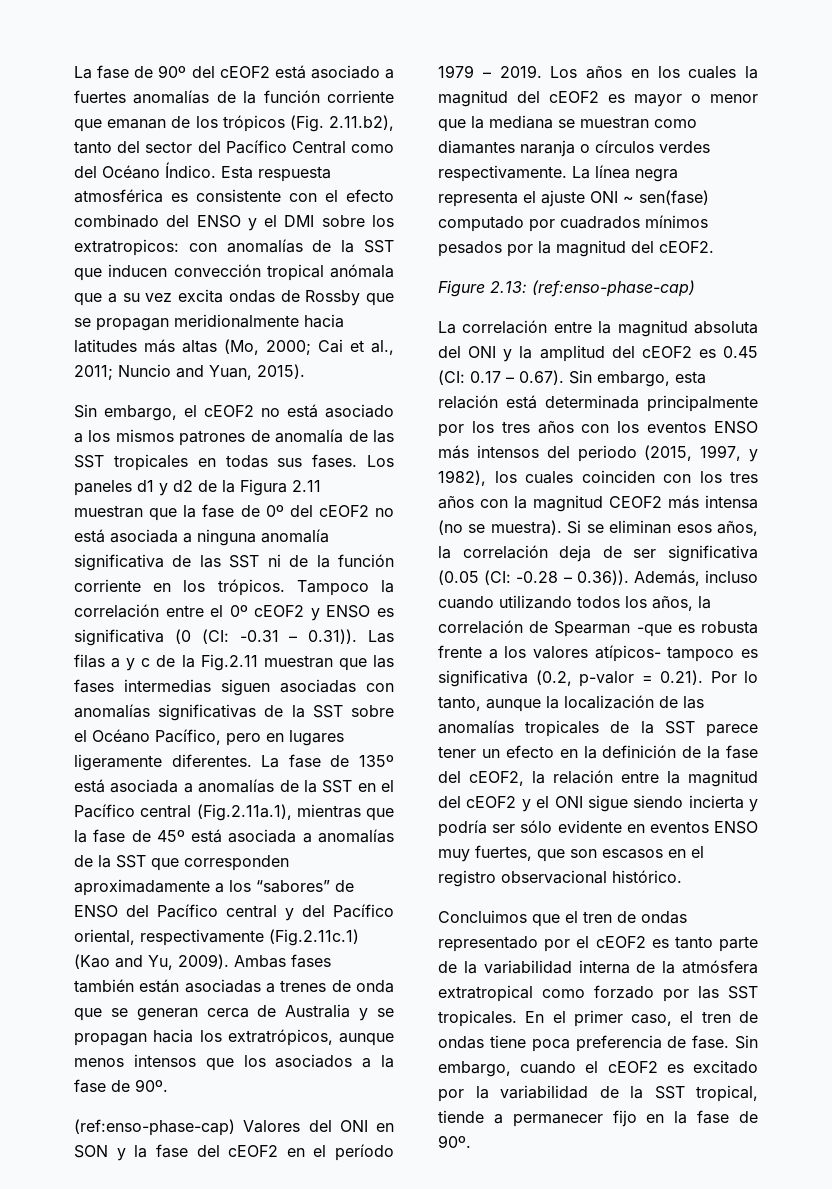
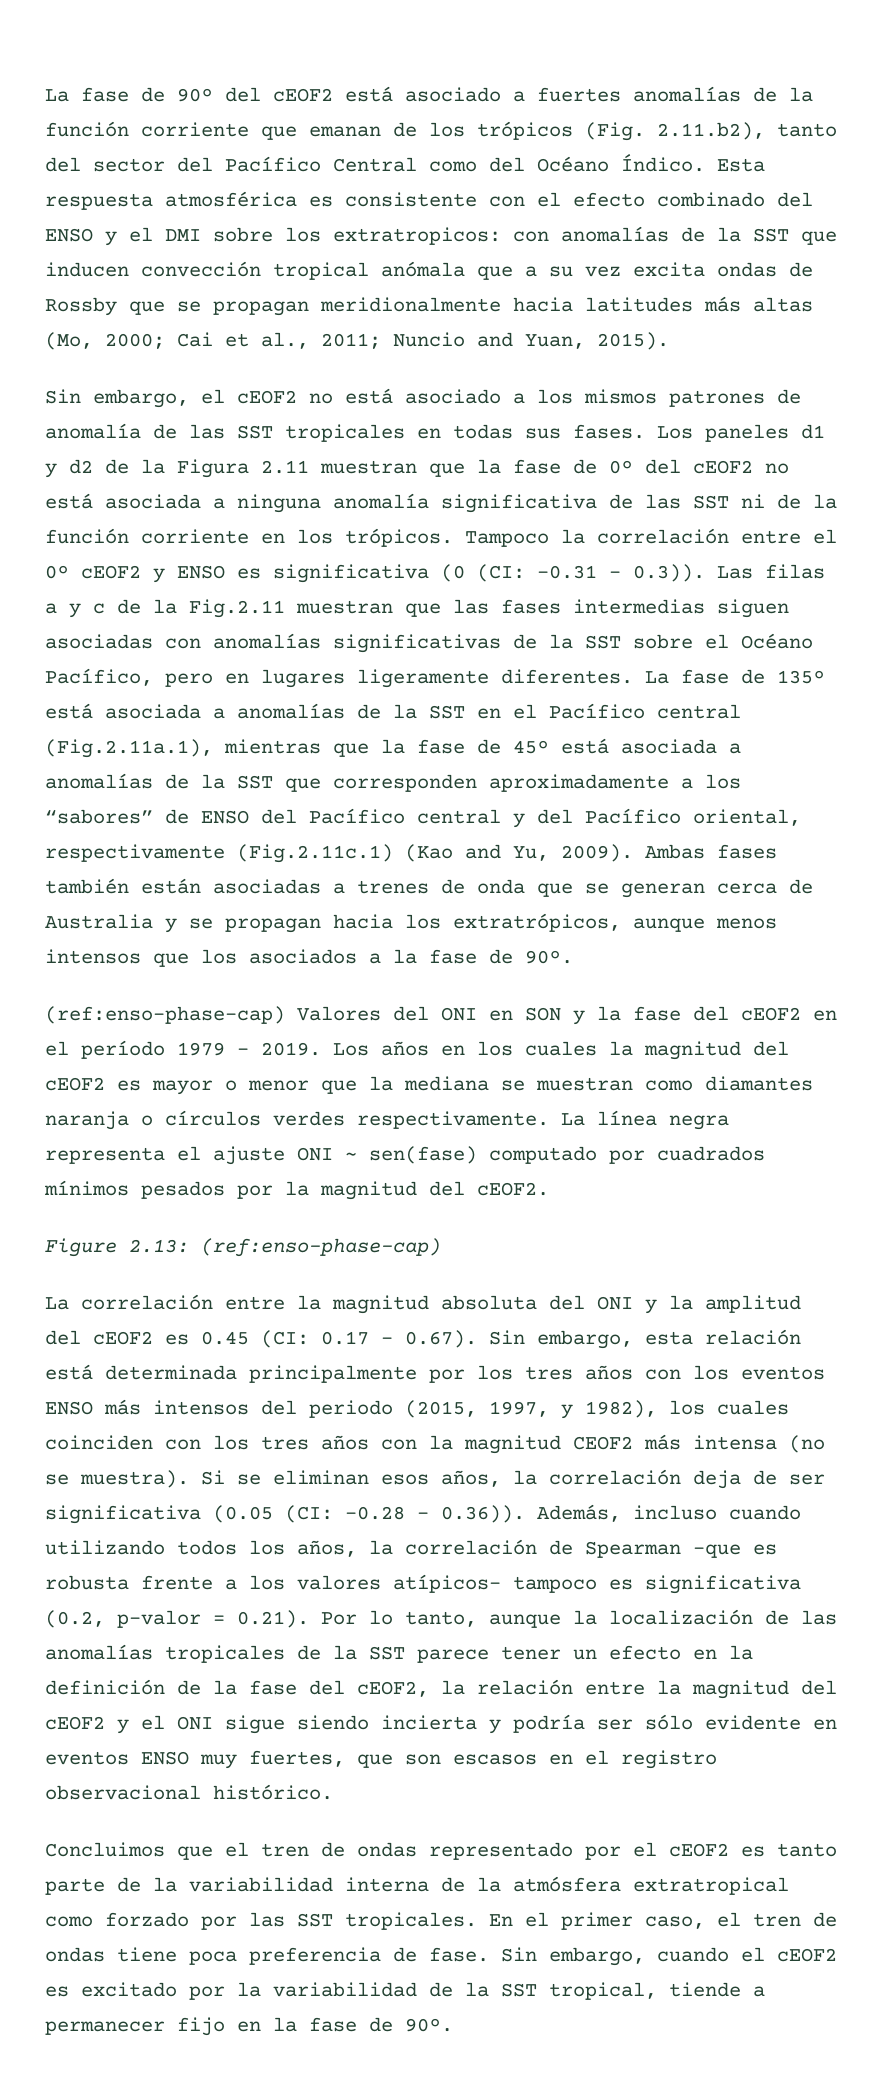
[308,629,358,644] 0.31)). -> [633,564,705,582] 0.3)).

